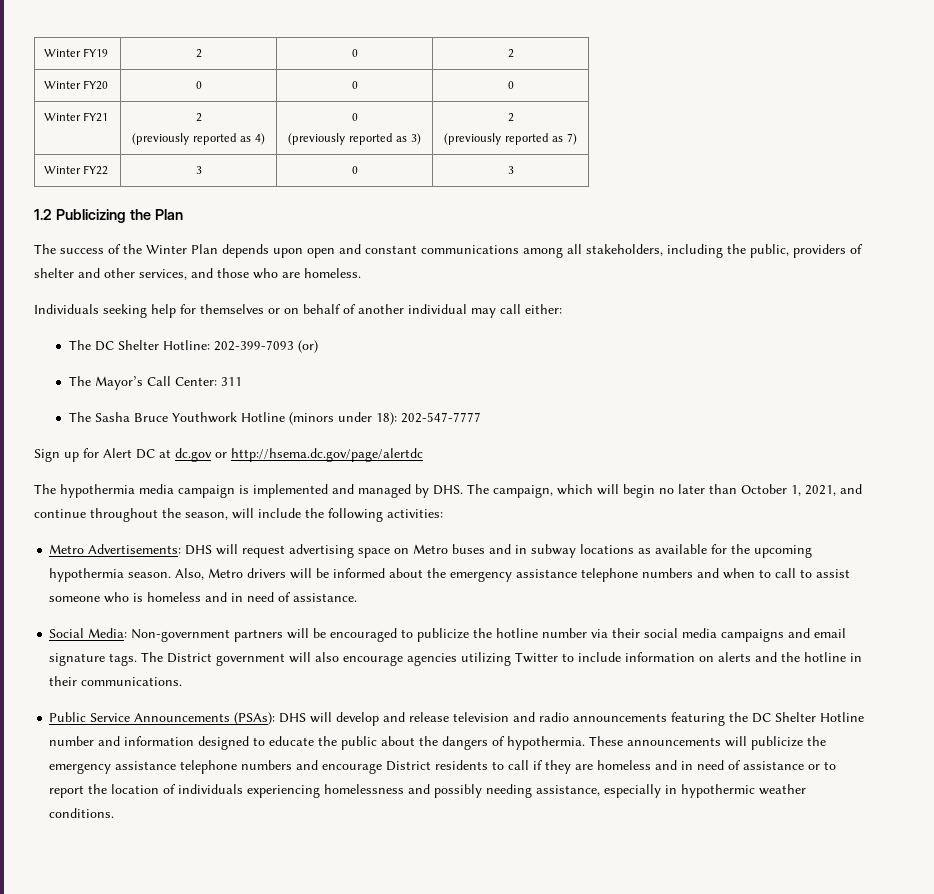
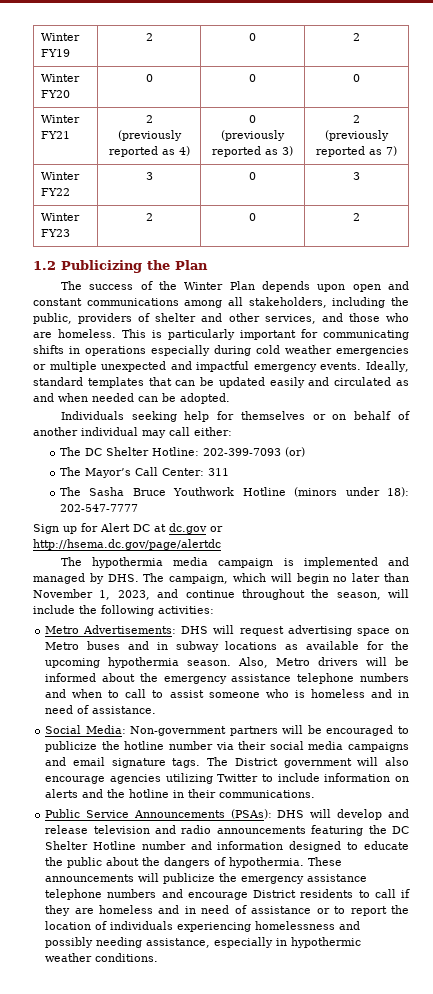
(514, 170) none -> [41,213,81,221] [41,229,71,237] [145,213,153,221] [249,213,256,221] [353,213,360,221] // Winter FY23 | 2 | 0 | 2
(361, 273) none -> [122,329,409,340] [33,345,409,356] [33,361,410,372] [33,377,409,388] [33,393,230,404] This is particularly important for communicating shifts in operations especially during cold weather emergencies or multiple unexpected and impactful emergency events. Ideally, standard templates that can be updated easily and circulated as and when needed can be adopted.
[741,484,836,496] October 1, 2021, -> [33,589,150,600] November 1, 2023,

